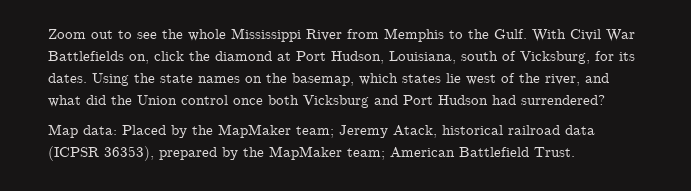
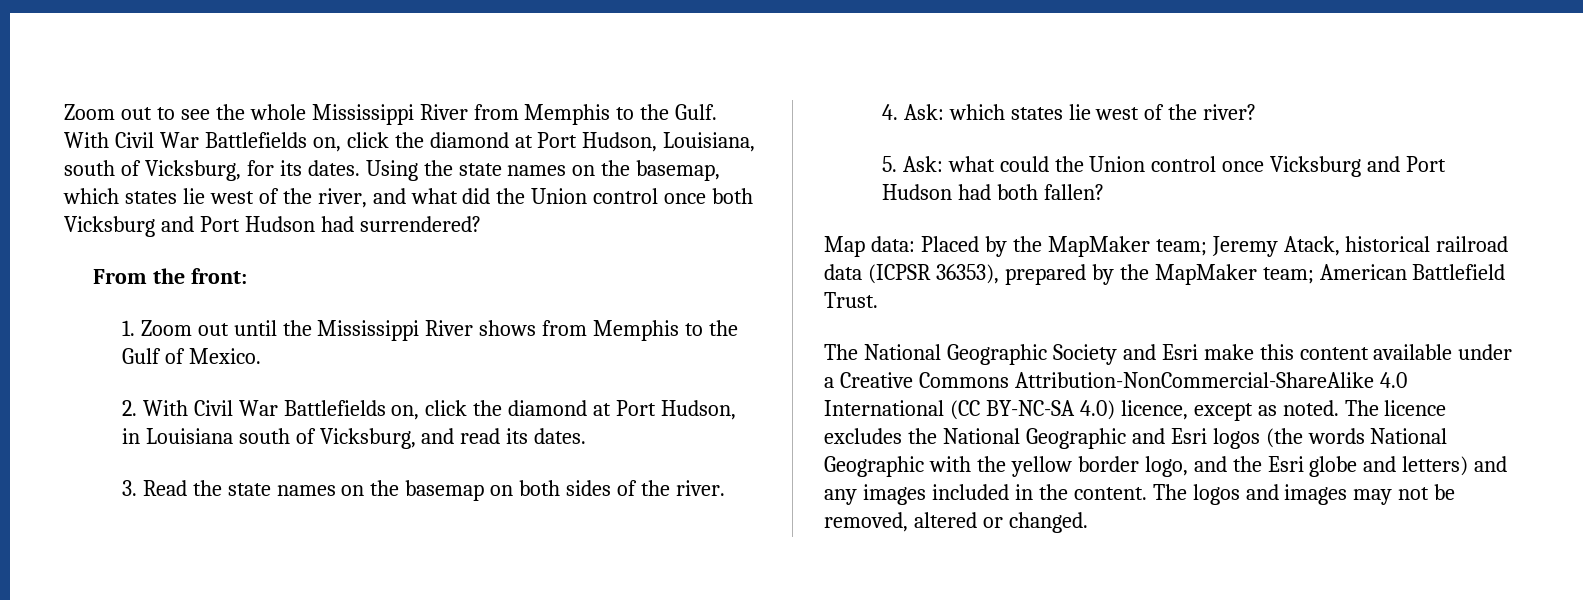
(605, 100) none -> [92,268,247,284] [121,320,739,341] [121,348,261,364] [121,400,737,420] [121,428,587,449] [121,480,726,501] [881,104,1257,120] [881,156,1447,177] [881,184,1104,200] // From the front: // 1. Zoom out until the Mississippi River shows from Memphis to the Gulf of Mexico. // 2. With Civil War Battlefields on, click the diamond at Port Hudson, in Louisiana south of Vicksburg, and read its dates. // 3. Read the state names on the basemap on both sides of the river. // 4. Ask: which states lie west of the river? // 5. Ask: what could the Union control once Vicksburg and Port Hudson had both fallen?
(575, 152) none -> [824,344,1513,365] [824,372,1407,388] [824,400,1447,421] [824,428,1448,449] [824,456,1508,477] [824,484,1456,505] [824,512,1088,533] // The National Geographic Society and Esri make this content available under a Creative Commons Attribution-NonCommercial-ShareAlike 4.0 International (CC BY-NC-SA 4.0) licence, except as noted. The licence excludes the National Geographic and Esri logos (the words National Geographic with the yellow border logo, and the Esri globe and letters) and any images included in the content. The logos and images may not be removed, altered or changed.

